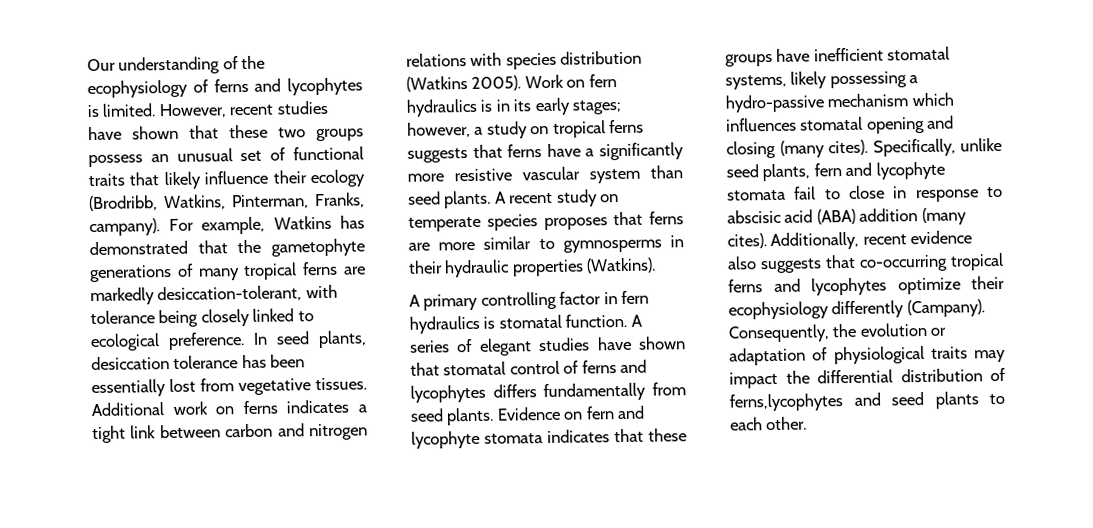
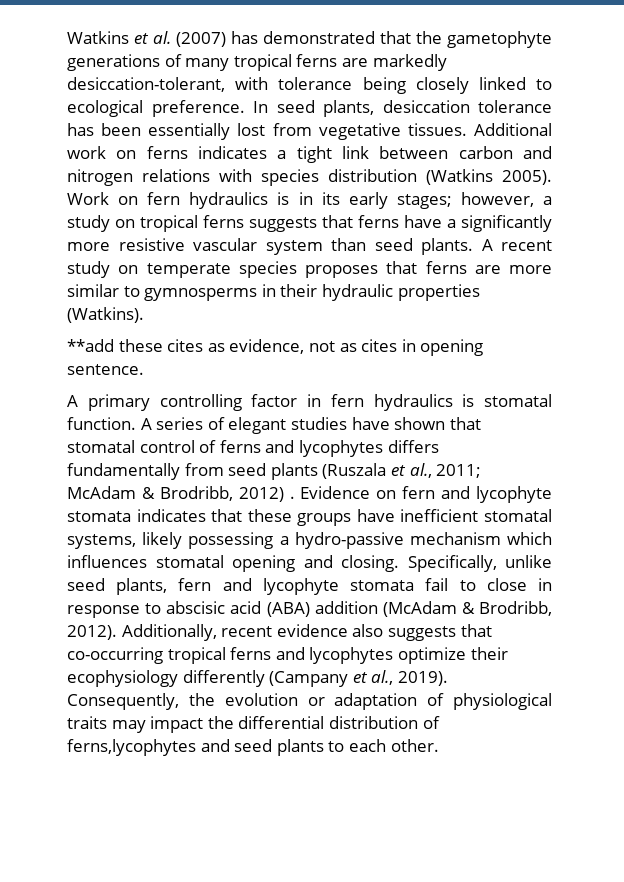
[87,55,266,75] [87,77,363,99] [87,100,328,119] [88,124,364,142] [88,146,365,168] [88,169,365,190] [89,192,365,212] [89,215,332,237] Our understanding of the ecophysiology of ferns and lycophytes is limited. However, recent studies have shown that these two groups possess an unusual set of functional traits that likely influence their ecology (Brodribb, Watkins, Pinterman, Franks, campany). For example, Watkins -> [67,31,226,47] Watkins et al. (2007)
(657, 265) none -> [67,339,484,356] [67,364,144,375] // **add these cites as evidence, not as cites in opening sentence.
[446,407,495,426] plants. -> [270,463,482,480] [67,486,295,502] plants (Ruszala et al., 2011; McAdam & Brodribb, 2012) .
[726,139,868,159] closing (many cites). -> [341,555,399,572] closing.
[921,207,967,226] [727,233,767,249] (many cites). -> [382,601,552,617] [67,625,117,640] (McAdam & Brodribb, 2012).
[906,299,985,318] (Campany). -> [269,670,448,687] (Campany et al., 2019).

